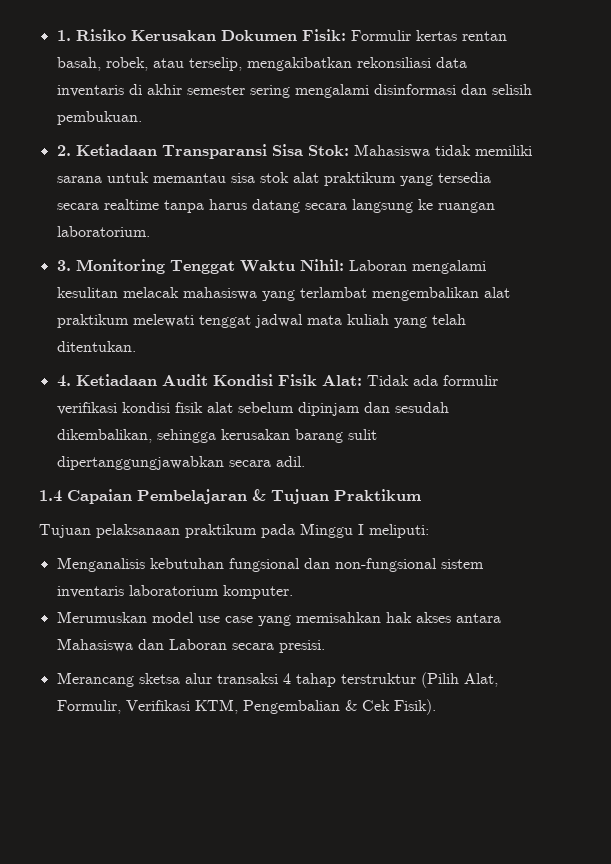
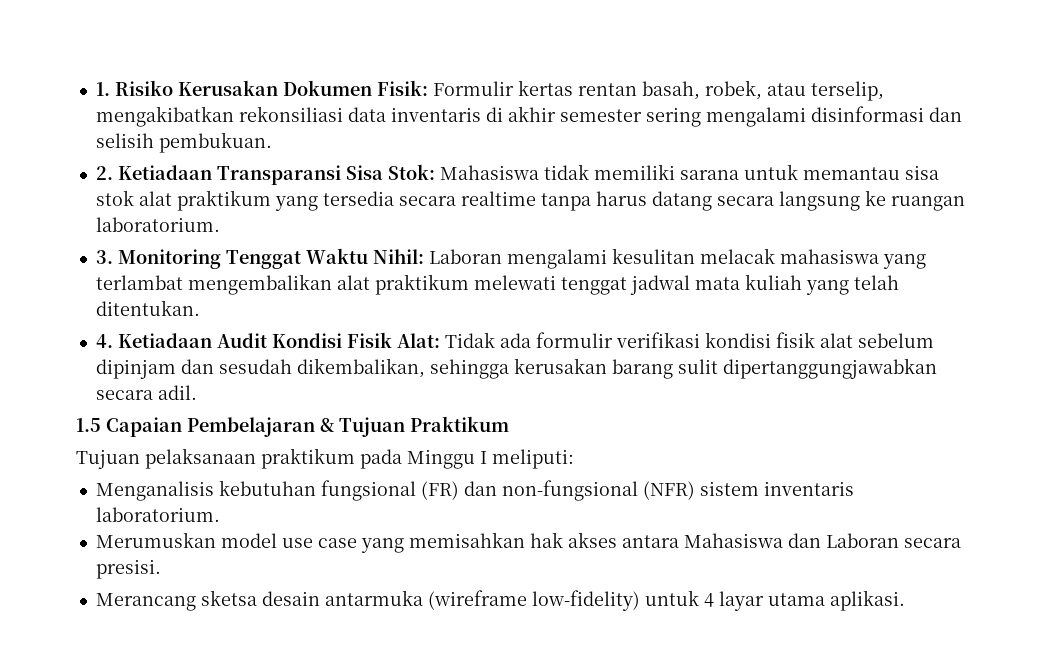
[39,490,62,502] 1.4 -> [76,418,101,432] 1.5
(300, 565) none -> [420,481,459,500] (FR)
(437, 565) none -> [642,481,695,500] (NFR)
[128,585,293,599] laboratorium komputer. -> [95,507,220,522] laboratorium.
[184,672,498,688] [56,699,436,715] alur transaksi 4 tahap terstruktur (Pilih Alat, Formulir, Verifikasi KTM, Pengembalian & Cek Fisik). -> [261,590,905,611] desain antarmuka (wireframe low-fidelity) untuk 4 layar utama aplikasi.

